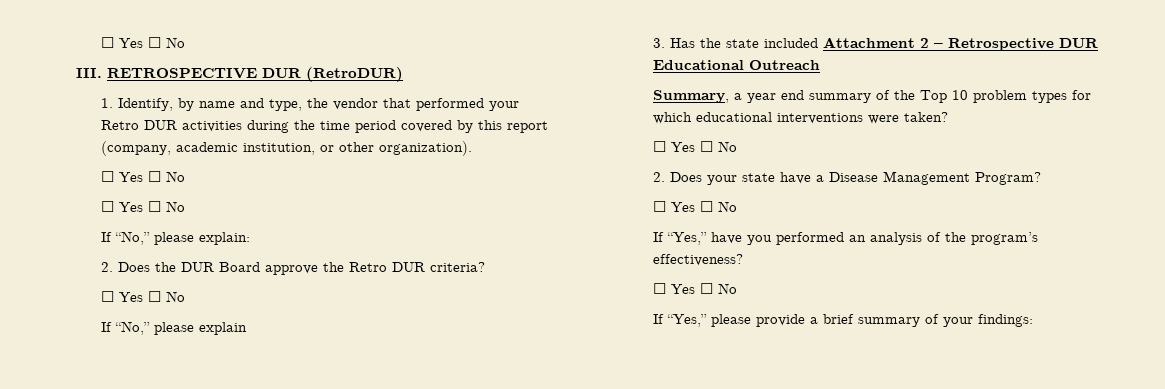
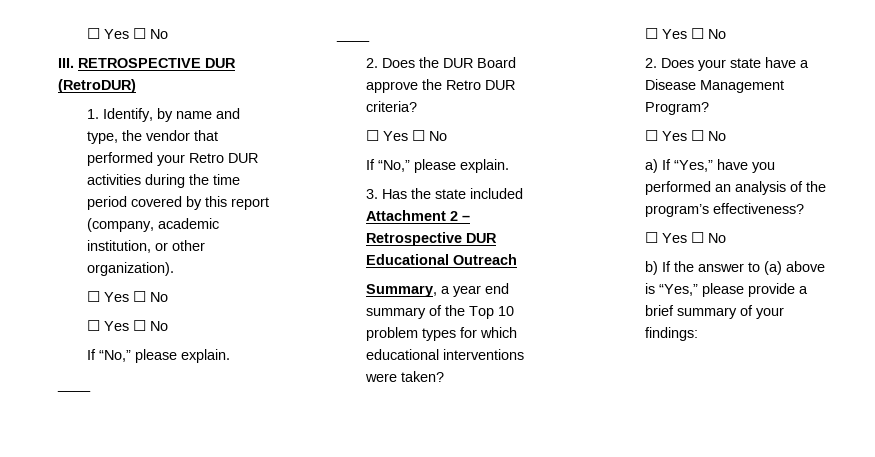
[198,232,250,245] explain: -> [180,349,230,363] [56,389,91,392] [335,39,370,42] explain. // ____ // ____
[198,322,247,335] explain -> [459,159,509,173] explain.
(737, 206) none -> [644,159,658,173] a)
[652,314,664,324] If -> [644,261,825,275] [644,283,655,294] b) If the answer to (a) above is

